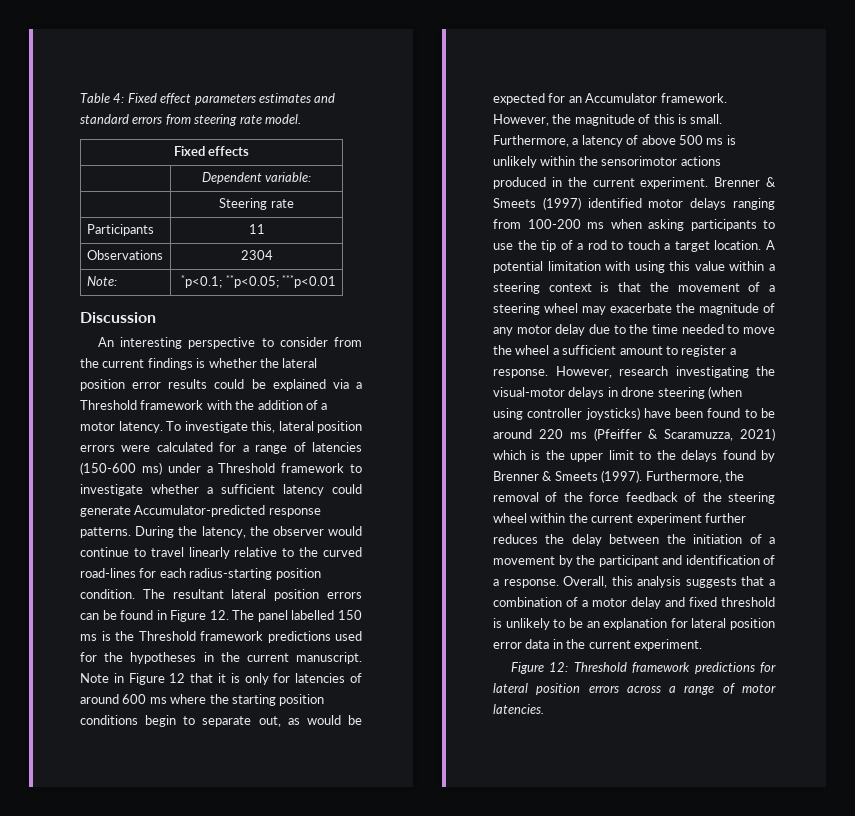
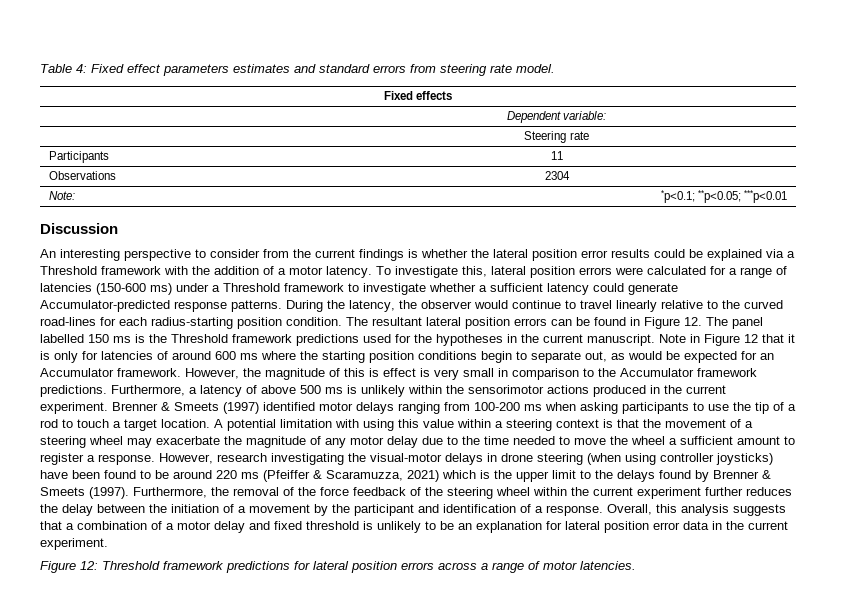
[690,114,723,124] small. -> [383,368,757,380] [40,385,107,397] effect is very small in comparison to the Accumulator framework predictions.

